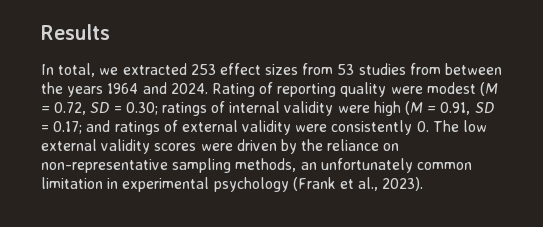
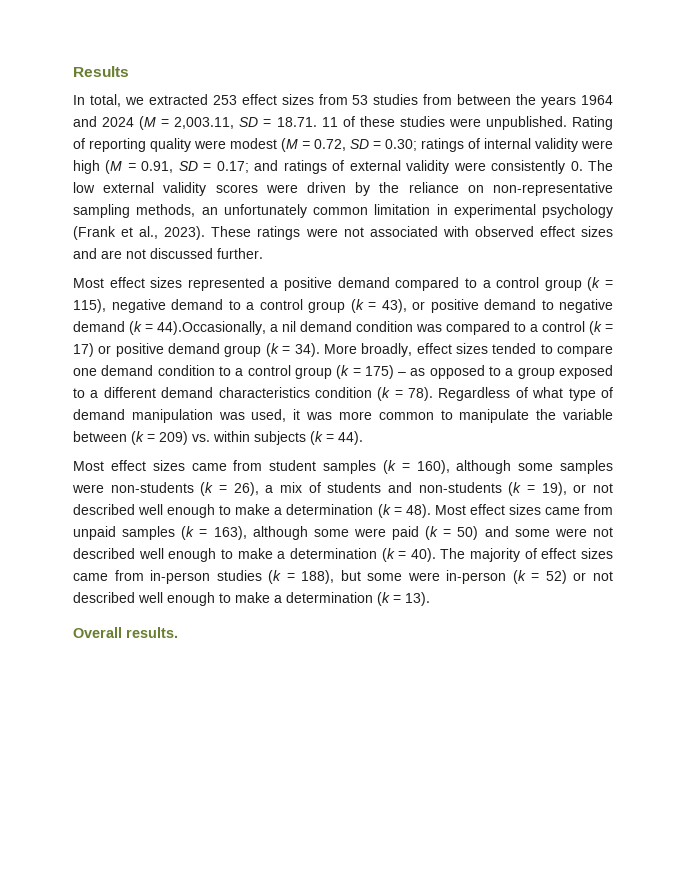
[170,83,208,94] 2024. -> [102,116,567,130] 2024 (M = 2,003.11, SD = 18.71. 11 of these studies were unpublished.
(424, 184) none -> [211,226,613,240] [73,248,263,259] [73,277,614,291] [73,299,613,313] [73,321,613,335] [73,343,613,357] [73,365,613,379] [73,387,613,401] [73,409,613,423] [73,431,363,445] [73,460,613,474] [72,482,613,496] [73,504,613,518] [73,526,613,540] [73,548,614,562] [73,570,614,584] [73,592,430,606] [73,627,178,638] These ratings were not associated with observed effect sizes and are not discussed further. // Most effect sizes represented a positive demand compared to a control group (k = 115), negative demand to a control group (k = 43), or positive demand to negative demand (k = 44).Occasionally, a nil demand condition was compared to a control (k = 17) or positive demand group (k = 34). More broadly, effect sizes tended to compare one demand condition to a control group (k = 175) – as opposed to a group exposed to a different demand characteristics condition (k = 78). Regardless of what type of demand manipulation was used, it was more common to manipulate the variable between (k = 209) vs. within subjects (k = 44). // Most effect sizes came from student samples (k = 160), although some samples were non-students (k = 26), a mix of students and non-students (k = 19), or not described well enough to make a determination (k = 48). Most effect sizes came from unpaid samples (k = 163), although some were paid (k = 50) and some were not described well enough to make a determination (k = 40). The majority of effect sizes came from in-person studies (k = 188), but some were in-person (k = 52) or not described well enough to make a determination (k = 13). // Overall results.

